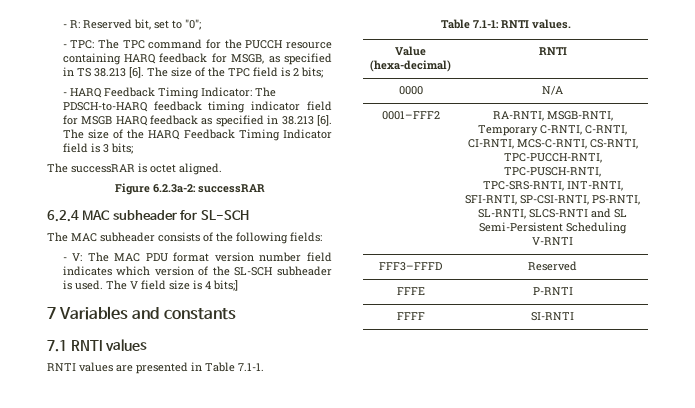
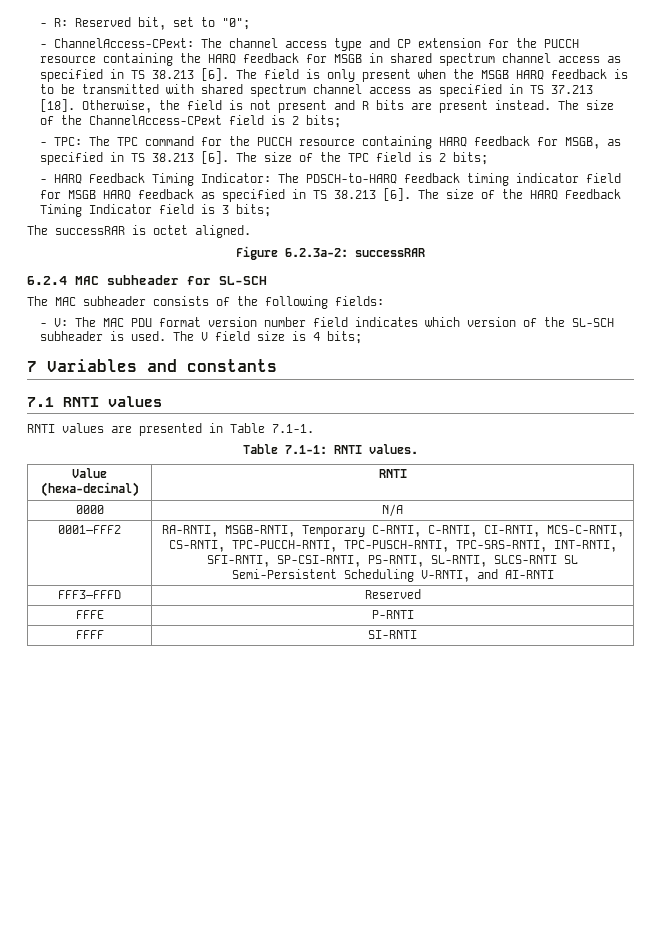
(201, 24) none -> [39,38,579,51] [39,53,621,66] [39,68,628,82] [39,84,593,97] [39,99,614,113] [39,115,341,128] // - ChannelAccess-CPext: The channel access type and CP extension for the PUCCH resource containing the HARQ feedback for MSGB in shared spectrum channel access as specified in TS 38.213 [6]. The field is only present when the MSGB HARQ feedback is to be transmitted with shared spectrum channel access as specified in TS 37.213 [18]. Otherwise, the field is not present and R bits are present instead. The size of the ChannelAccess-CPext field is 2 bits;
(279, 119) none -> [312,190,327,199] TS
[212,280,238,291] bits;] -> [326,331,362,344] bits;
[591,208,611,218] and -> (557, 559) none
[532,237,573,245] V-RNTI -> [420,569,554,582] V-RNTI, and AI-RNTI

